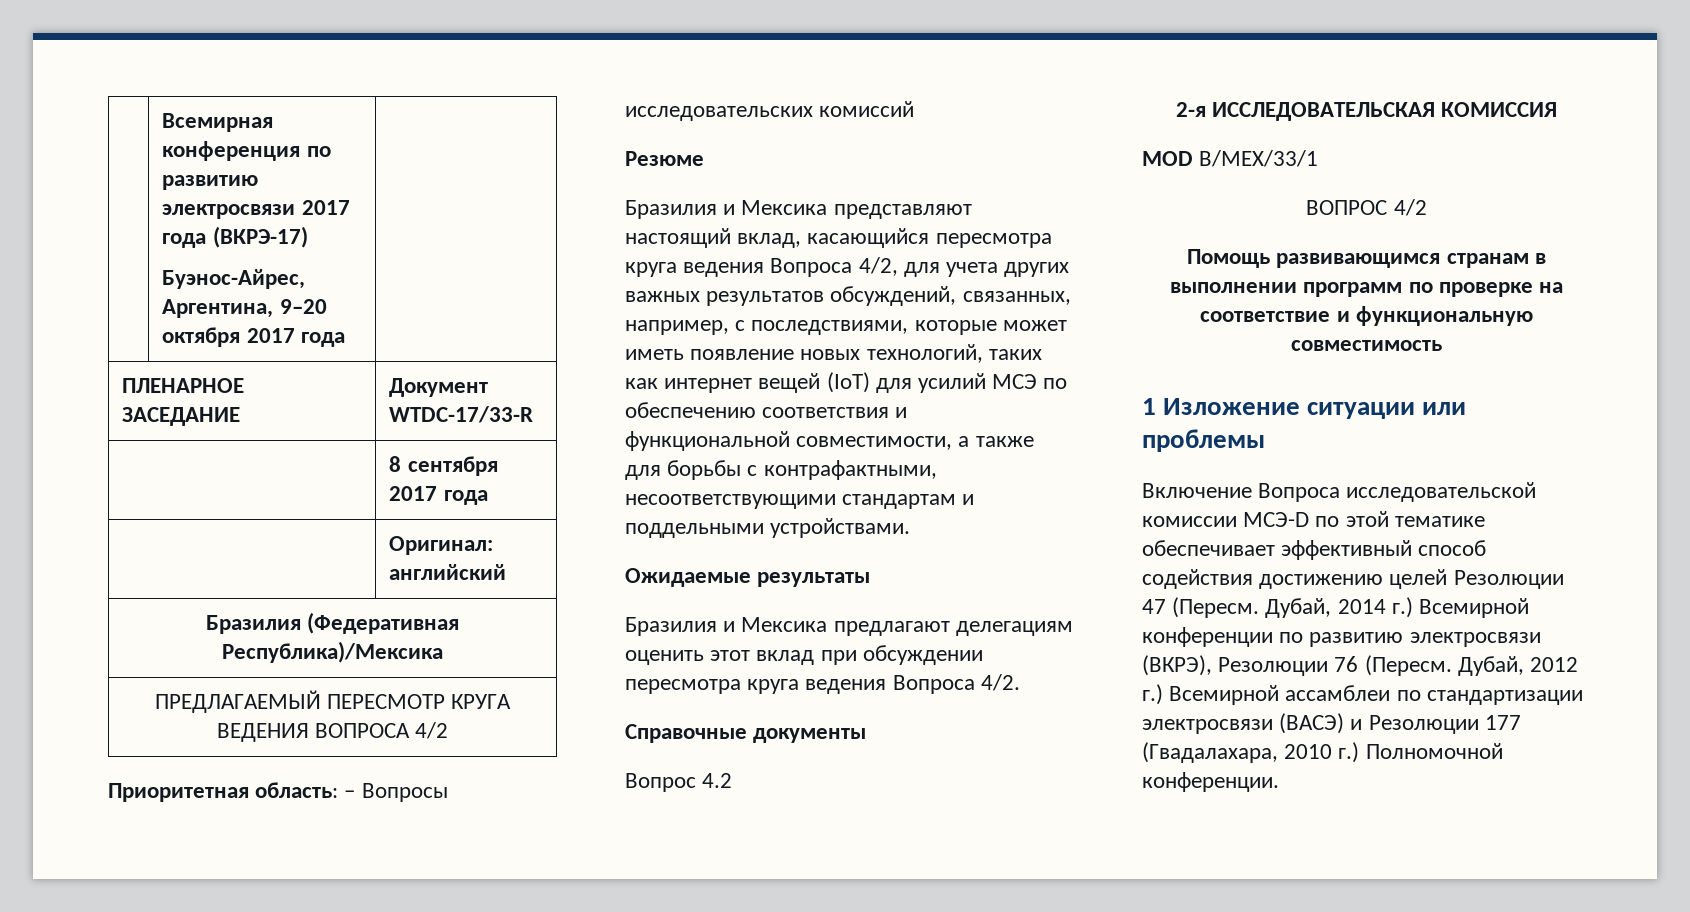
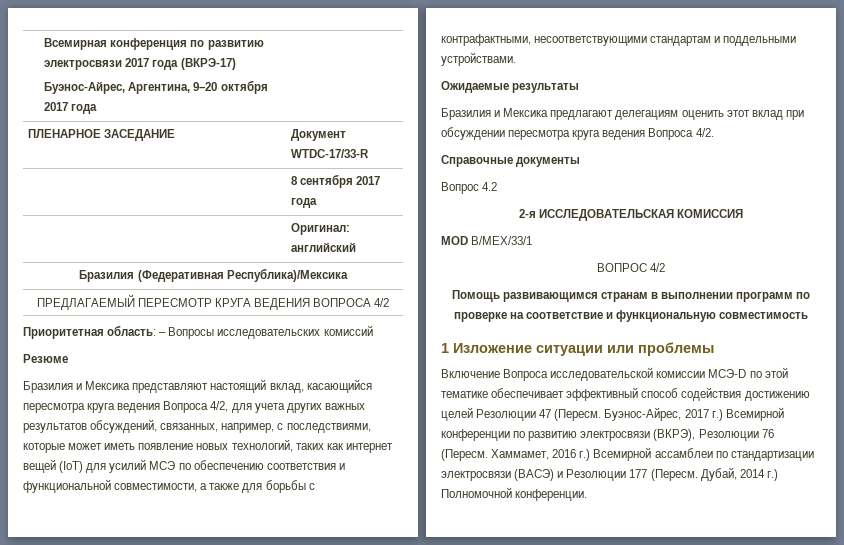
[1265,598,1386,618] Дубай, 2014 -> [604,407,709,421] Буэнос-Айрес, 2017
[1457,656,1579,676] Дубай, 2012 -> [491,449,577,460] Хаммамет, 2016
[1142,742,1333,763] (Гвадалахара, 2010 -> [650,467,765,481] (Пересм. Дубай, 2014

